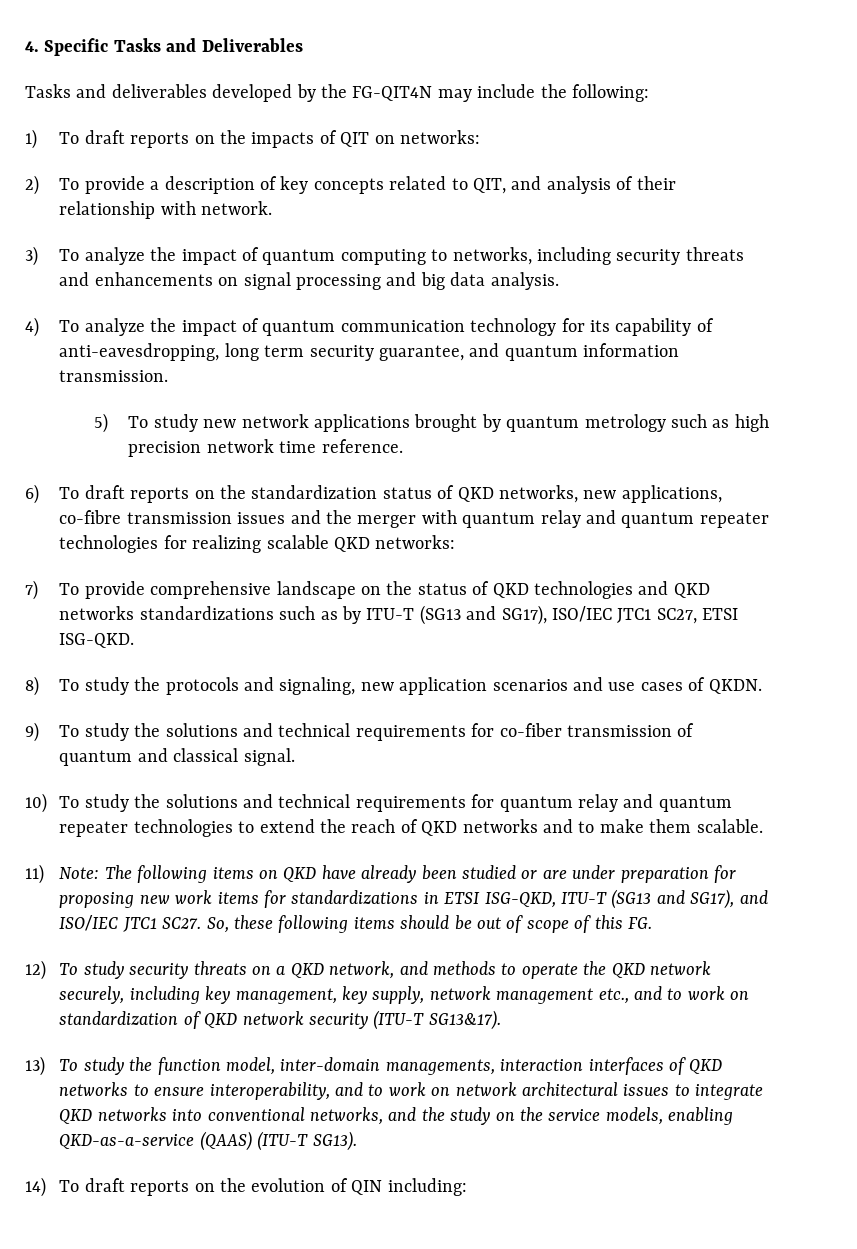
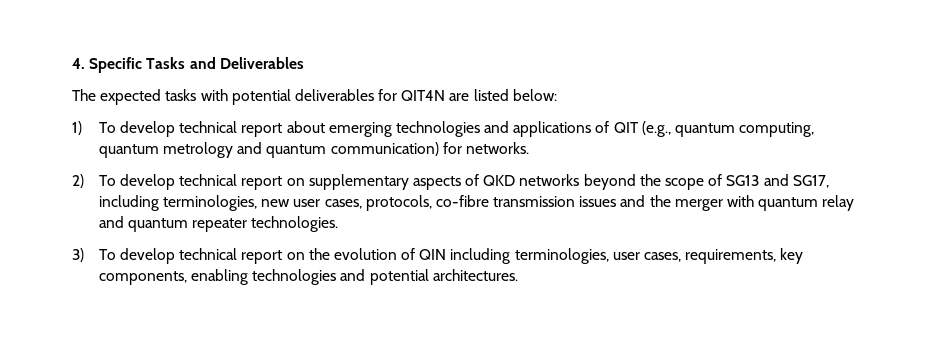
[25,84,649,102] [25,129,481,149] [25,175,676,195] [59,201,273,219] [25,246,744,266] [59,272,559,290] [25,317,714,337] [59,343,680,361] [59,370,169,382] [93,413,769,433] [128,439,403,457] [25,484,722,504] Tasks and deliverables developed by the FG-QIT4N may include the following: // 1) To draft reports on the impacts of QIT on networks: // 2) To provide a description of key concepts related to QIT, and analysis of their relationship with network. // 3) To analyze the impact of quantum computing to networks, including security threats and enhancements on signal processing and big data analysis. // 4) To analyze the impact of quantum communication technology for its capability of anti-eavesdropping, long term security guarantee, and quantum information transmission. // 5) To study new network applications brought by quantum metrology such as high precision network time reference. // 6) To draft reports on the standardization status of QKD networks, new applications, -> [72,89,557,105] [72,121,815,137] [98,142,529,158] [72,174,829,190] [98,195,432,211] The expected tasks with potential deliverables for QIT4N are listed below: // 1) To develop technical report about emerging technologies and applications of QIT (e.g., quantum computing, quantum metrology and quantum communication) for networks. // 2) To develop technical report on supplementary aspects of QKD networks beyond the scope of SG13 and SG17, including terminologies, new user cases, protocols,
[59,535,456,553] [25,580,710,600] [59,605,739,625] [59,633,135,648] [25,676,762,696] [25,722,695,742] [59,748,295,766] [25,793,732,813] [59,819,763,837] [25,864,737,884] [59,889,768,909] [59,915,653,933] [25,960,712,980] [59,986,750,1004] [59,1010,501,1030] [25,1056,723,1076] [59,1082,764,1100] [59,1107,734,1125] [59,1131,357,1151] [25,1177,190,1197] technologies for realizing scalable QKD networks: // 7) To provide comprehensive landscape on the status of QKD technologies and QKD networks standardizations such as by ITU-T (SG13 and SG17), ISO/IEC JTC1 SC27, ETSI ISG-QKD. // 8) To study the protocols and signaling, new application scenarios and use cases of QKDN. // 9) To study the solutions and technical requirements for co-fiber transmission of quantum and classical signal. // 10) To study the solutions and technical requirements for quantum relay and quantum repeater technologies to extend the reach of QKD networks and to make them scalable. // 11) Note: The following items on QKD have already been studied or are under preparation for proposing new work items for standardizations in ETSI ISG-QKD, ITU-T (SG13 and SG17), and ISO/IEC JTC1 SC27. So, these following items should be out of scope of this FG. // 12) To study security threats on a QKD network, and methods to operate the QKD network securely, including key management, key supply, network management etc., and to work on standardization of QKD network security (ITU-T SG13&17). // 13) To study the function model, inter-domain managements, interaction interfaces of QKD networks to ensure interoperability, and to work on network architectural issues to integrate QKD networks into conventional networks, and the study on the service models, enabling QKD-as-a-service (QAAS) (ITU-T SG13). // 14) To draft reports -> [251,216,339,232] [72,248,283,264] technologies. // 3) To develop technical report
[387,1178,467,1196] including: -> [450,248,804,264] [98,269,518,285] including terminologies, user cases, requirements, key components, enabling technologies and potential architectures.

